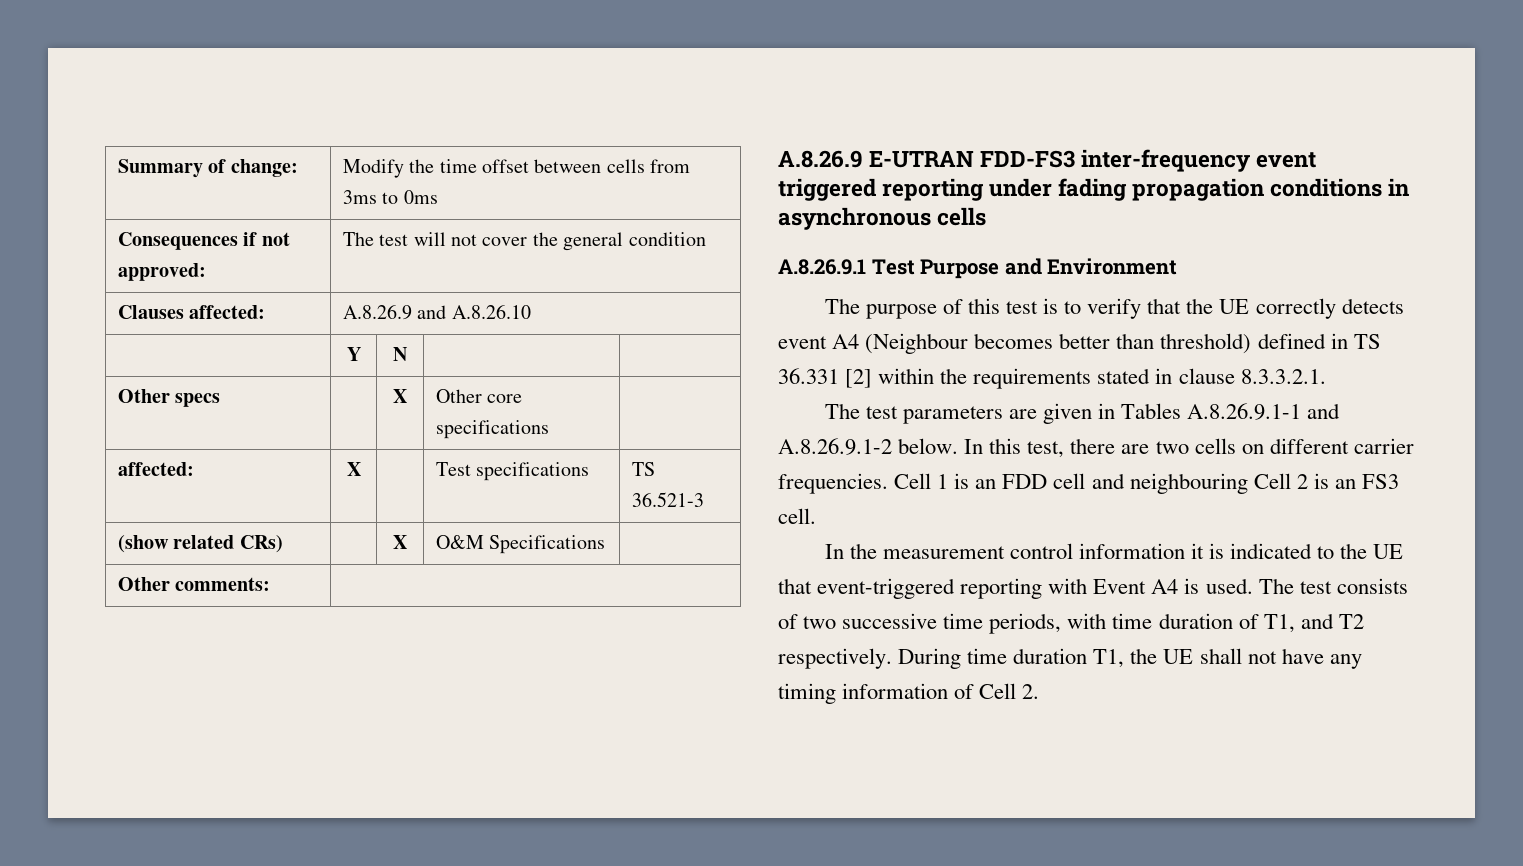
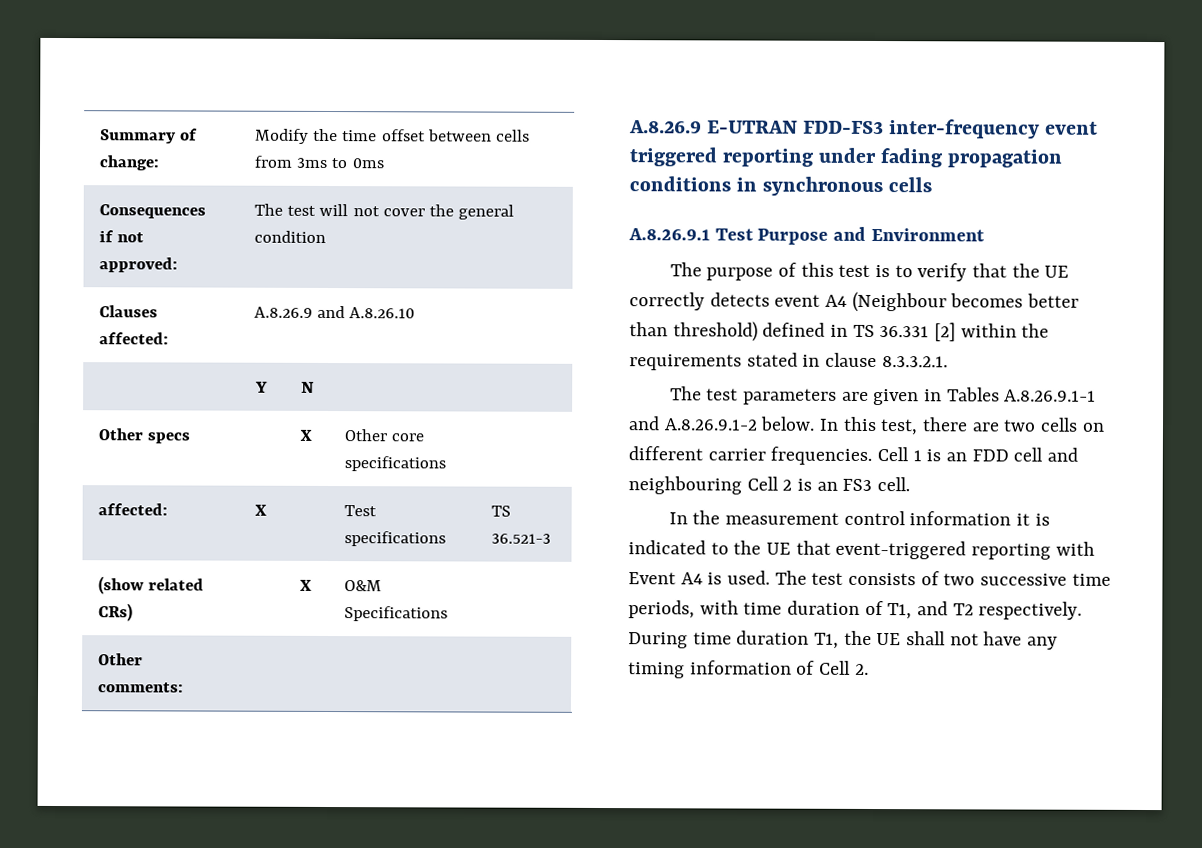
[778,207,931,230] asynchronous -> [762,176,884,197] synchronous

